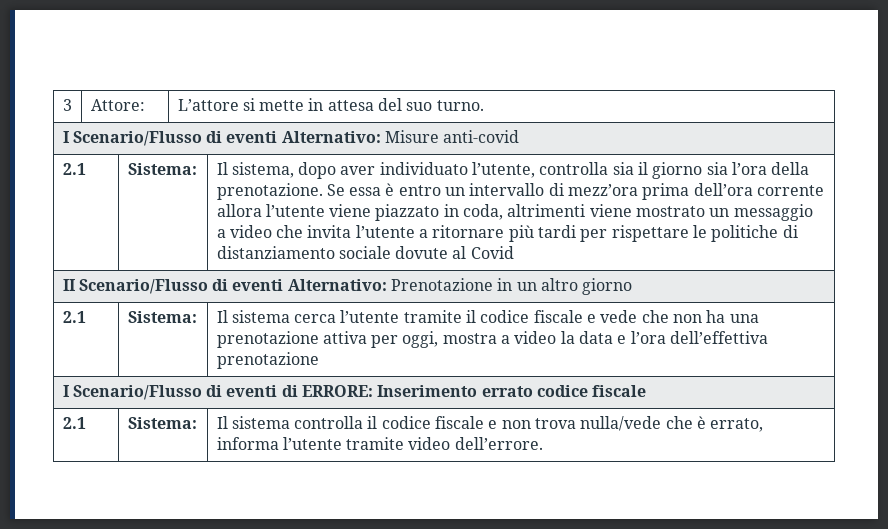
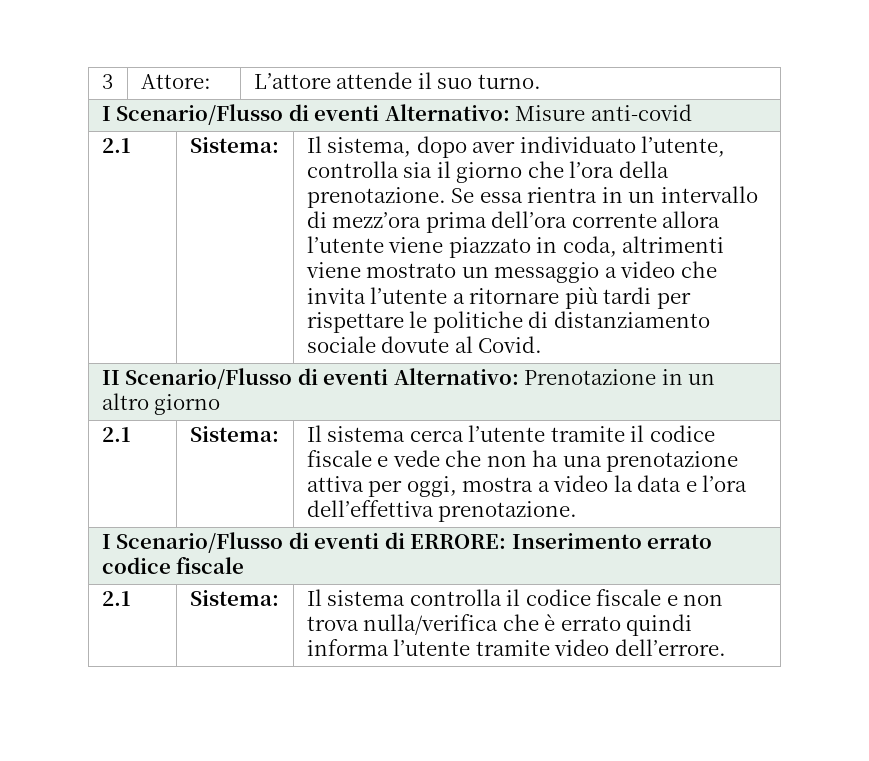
[242,98,403,111] si mette in attesa del -> [336,72,432,89] attende il
[706,162,728,175] sia -> [527,161,564,178] che
[385,183,441,196] è entro -> [527,187,623,203] rientra in
[470,246,514,259] Covid -> [478,336,543,353] Covid.
[216,352,319,369] prenotazione -> [438,501,578,522] prenotazione.
[580,416,662,431] nulla/vede -> [363,614,499,635] nulla/verifica
[710,418,764,432] errato, -> [560,614,693,636] errato quindi

